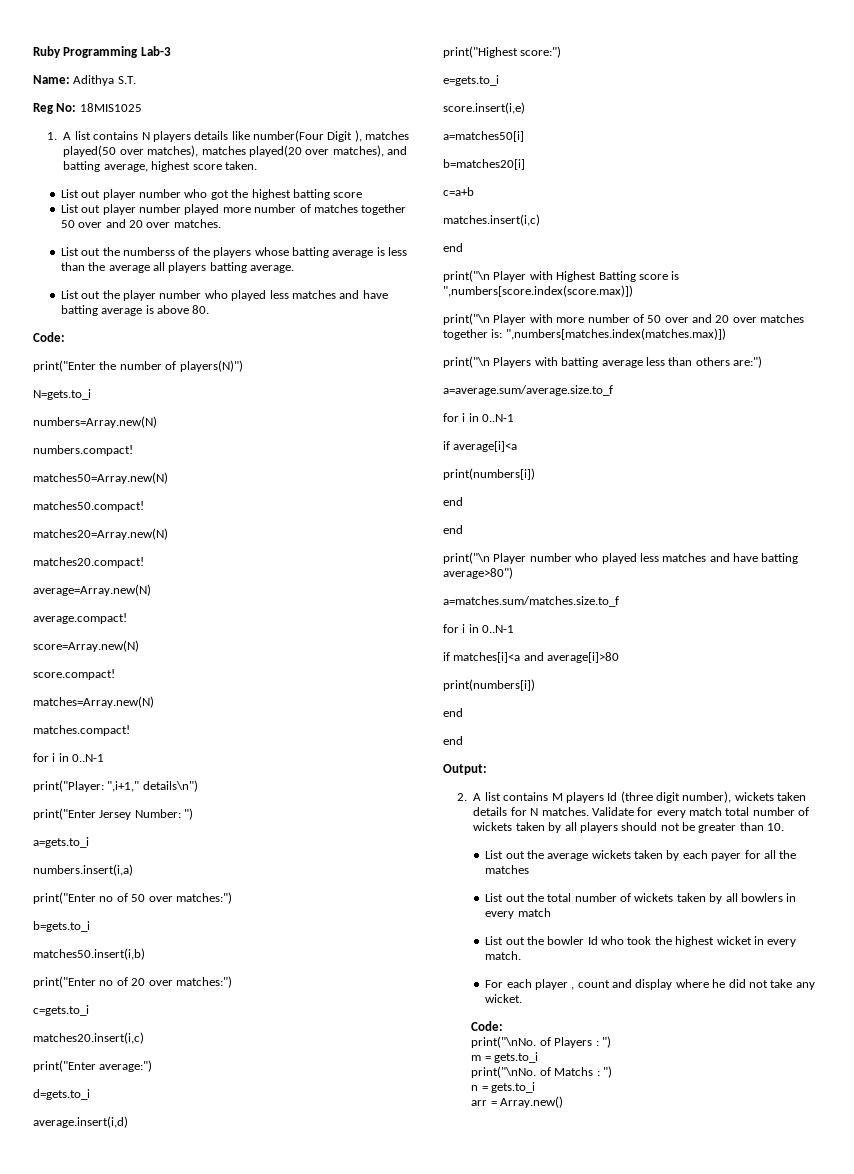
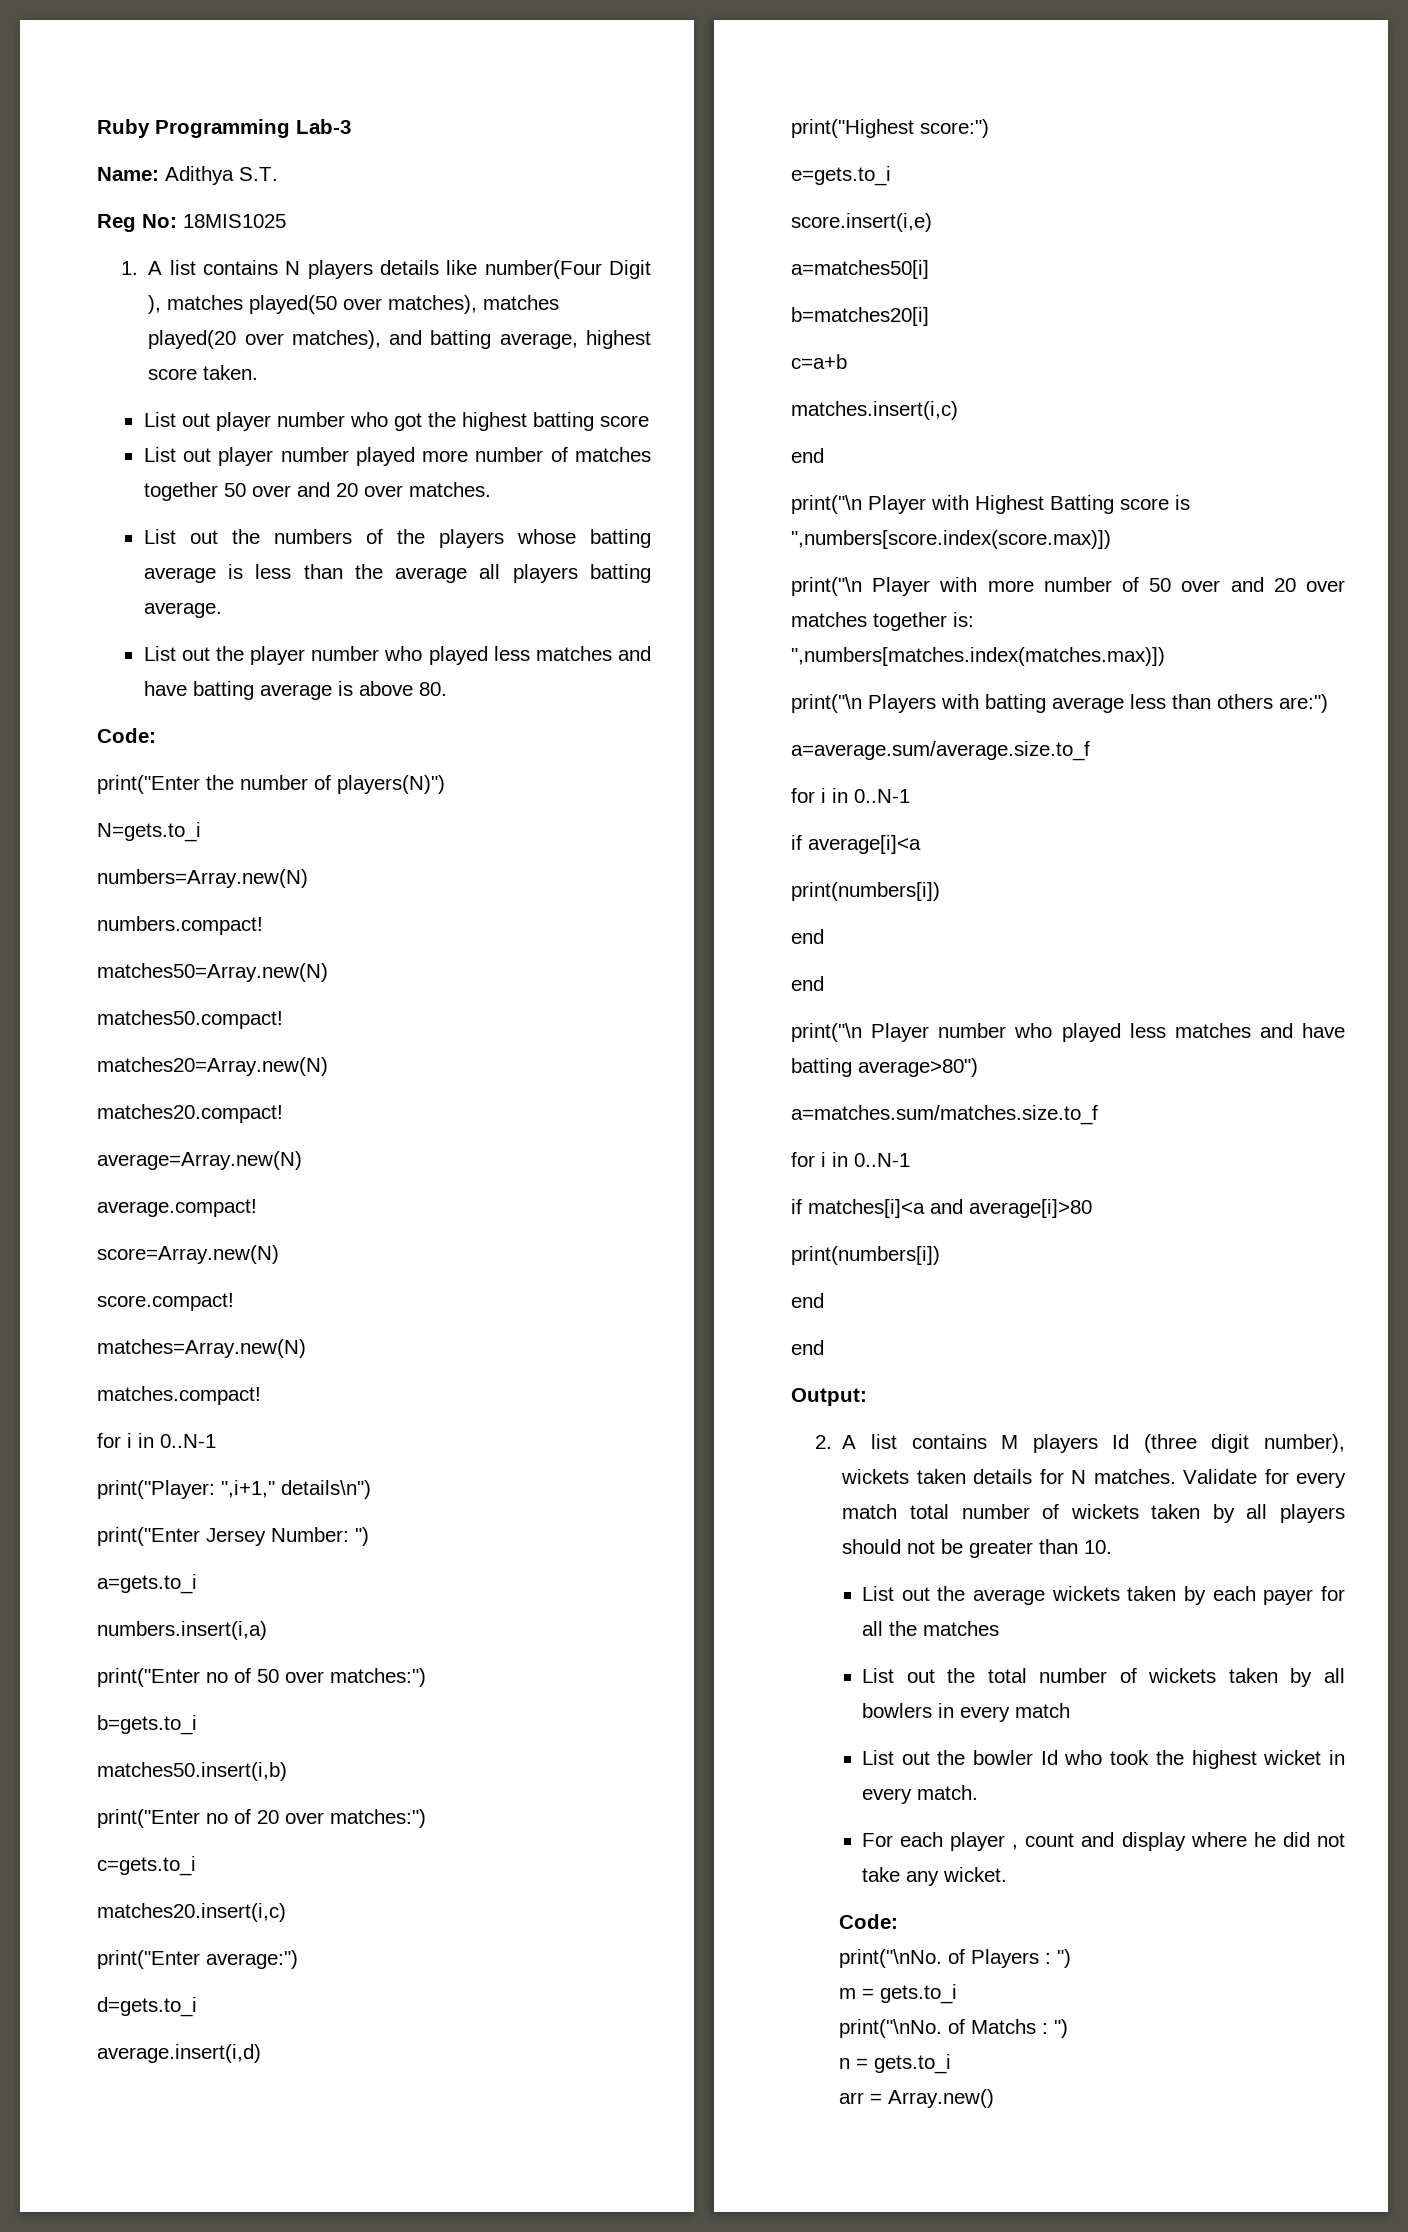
[123,247,176,256] numberss -> [273,529,352,544] numbers

